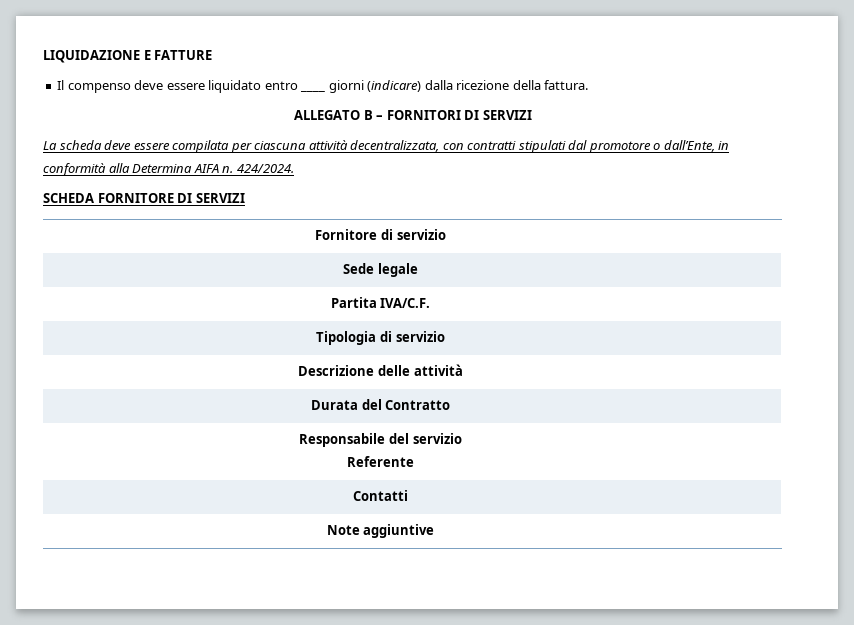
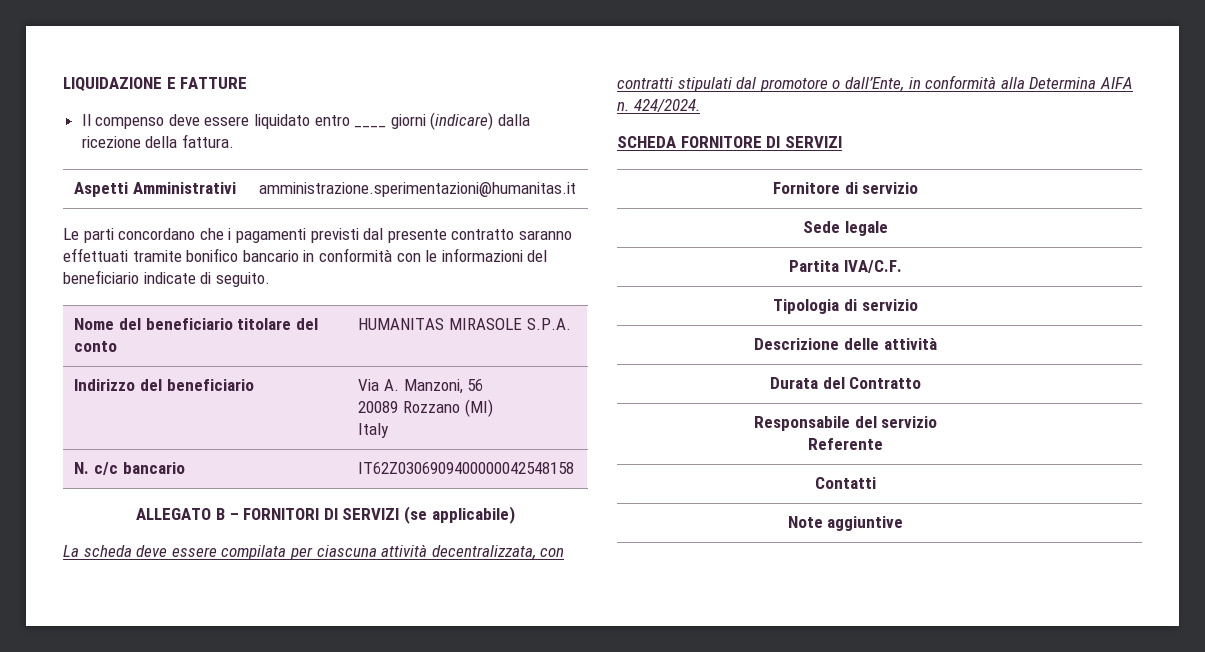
(589, 85) none -> [74,182,236,197] [259,182,577,197] [63,228,572,243] [63,248,548,262] [63,270,270,287] [74,318,318,330] [74,341,118,352] [358,318,571,330] [74,379,254,391] [358,379,484,394] [358,399,493,417] [358,423,390,438] [74,462,185,475] [358,462,575,474] // Aspetti Amministrativi | amministrazione.sperimentazioni@humanitas.it // Le parti concordano che i pagamenti previsti dal presente contratto saranno effettuati tramite bonifico bancario in conformità con le informazioni del beneficiario indicate di seguito. // Nome del beneficiario titolare del conto | HUMANITAS MIRASOLE S.P.A. // Indirizzo del beneficiario | Via A. Manzoni, 56 // 20089 Rozzano (MI) // Italy // N. c/c bancario | IT62Z0306909400000042548158
(532, 115) none -> [403,506,515,524] (se applicabile)

